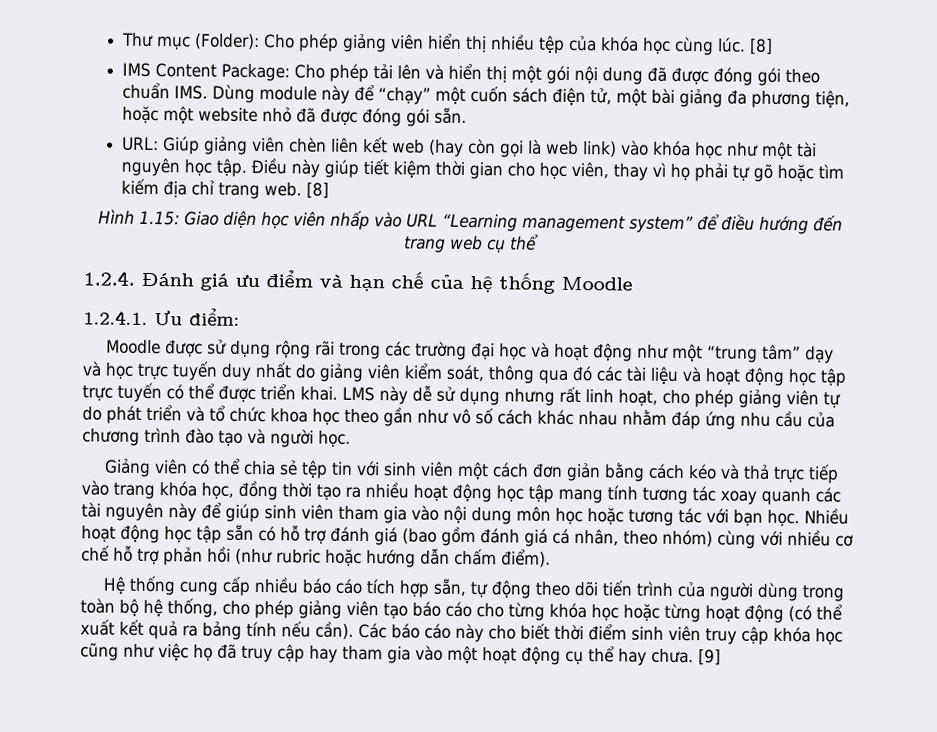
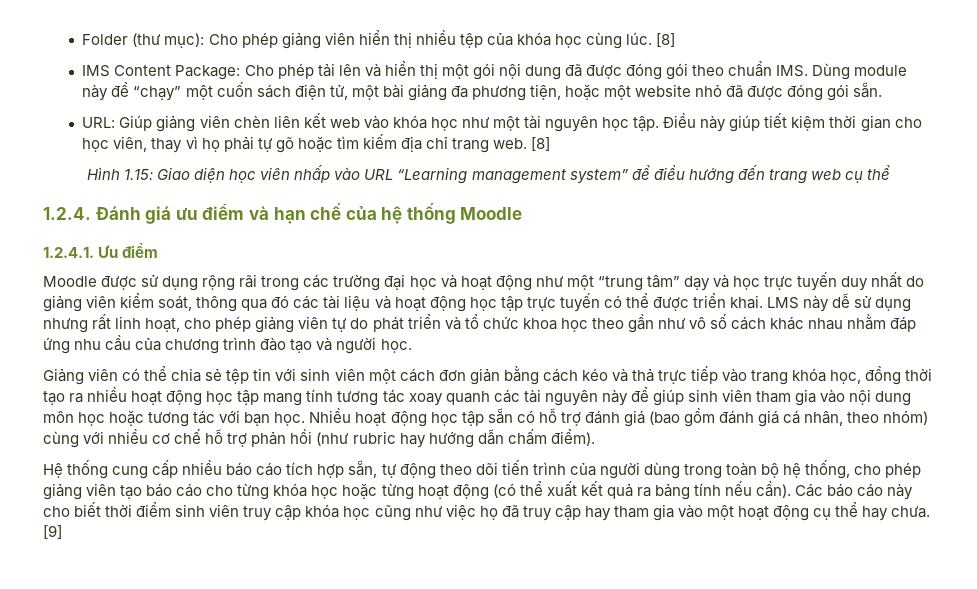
[121,32,261,51] Thư mục (Folder): -> [82,33,205,48] Folder (thư mục):
[428,138,618,158] (hay còn gọi là web link) -> (360, 122) none
[189,308,240,326] điểm: -> [122,243,159,258] điểm
[325,548,362,567] hoặc -> [399,433,426,448] hay

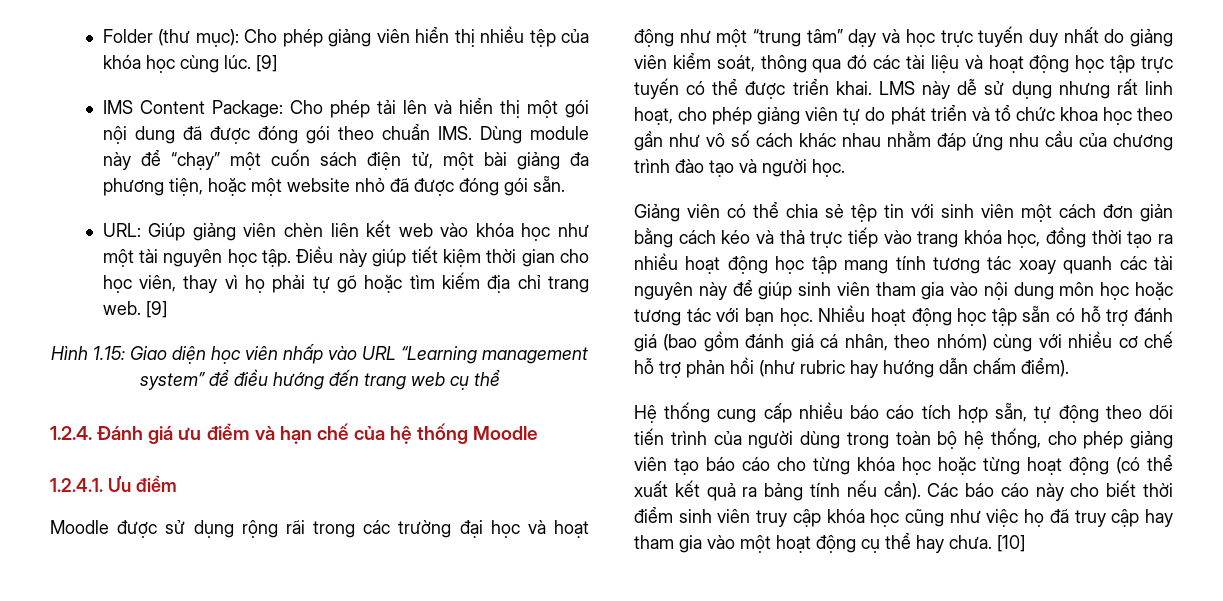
[656,33,676,47] [8] -> [255,55,277,72] [9]
[531,137,551,151] [8] -> [145,301,167,318] [9]
[43,525,62,539] [9] -> [997,535,1025,552] [10]

